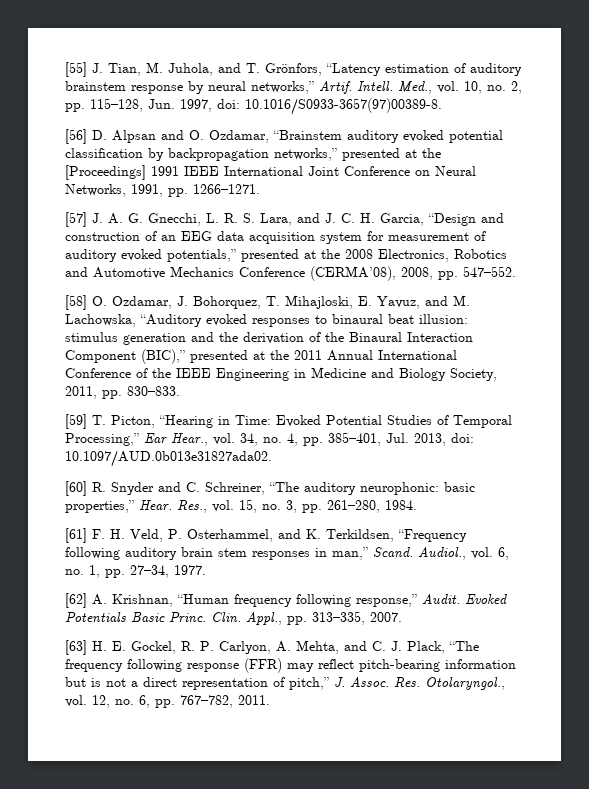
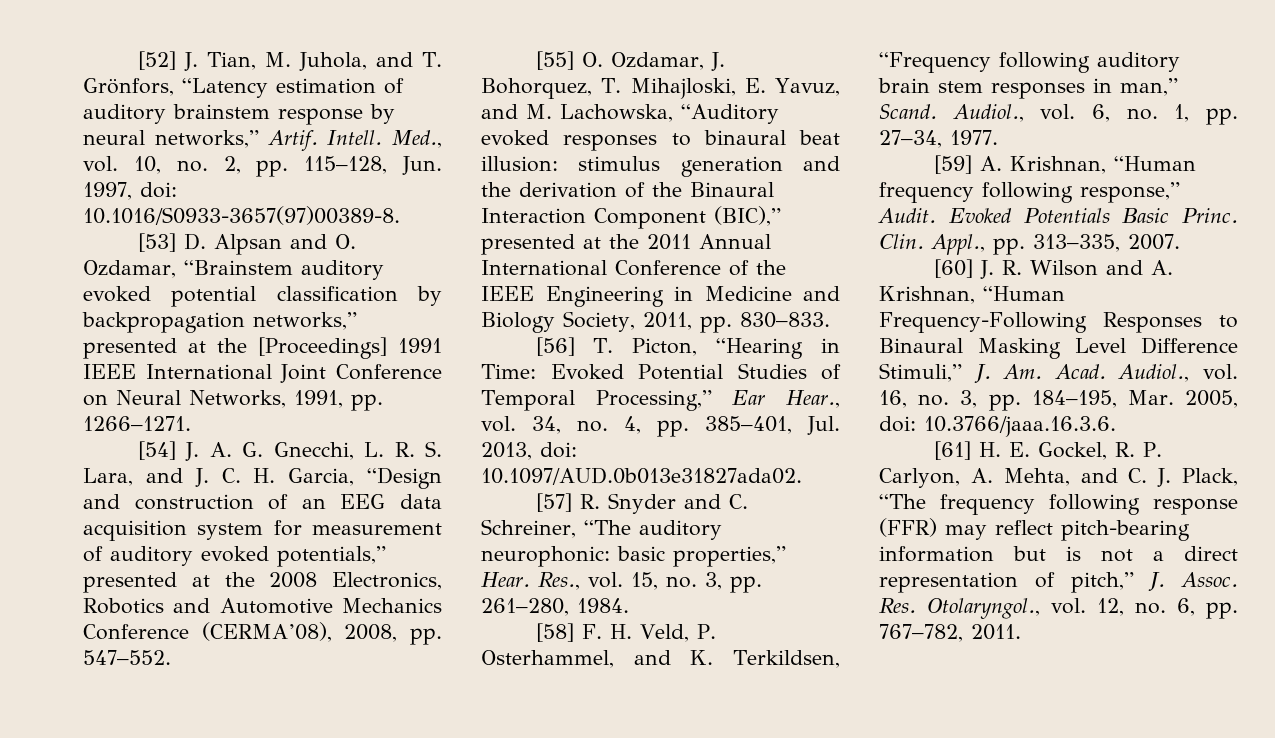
[65,62,87,77] [55] -> [137,51,176,70] [52]
[65,129,87,144] [56] -> [137,233,176,252] [53]
[65,212,87,227] [57] -> [137,441,176,460] [54]
[65,295,87,310] [58] -> [535,51,574,70] [55]
[65,414,87,429] [59] -> [535,337,575,356] [56]
[65,481,87,496] [60] -> [535,493,572,512] [57]
[65,528,87,543] [61] -> [535,623,574,642] [58]
[65,593,87,608] [62] -> [933,155,972,174] [59]
[65,640,87,655] [63] -> [933,259,1173,279] [879,286,1065,304] [879,312,1238,333] [879,337,1238,359] [879,363,1238,383] [879,390,1238,411] [879,416,1116,437] [933,441,971,460] [60] J. R. Wilson and A. Krishnan, “Human Frequency-Following Responses to Binaural Masking Level Difference Stimuli,” J. Am. Acad. Audiol., vol. 16, no. 3, pp. 184–195, Mar. 2005, doi: 10.3766/jaaa.16.3.6. // [61]

